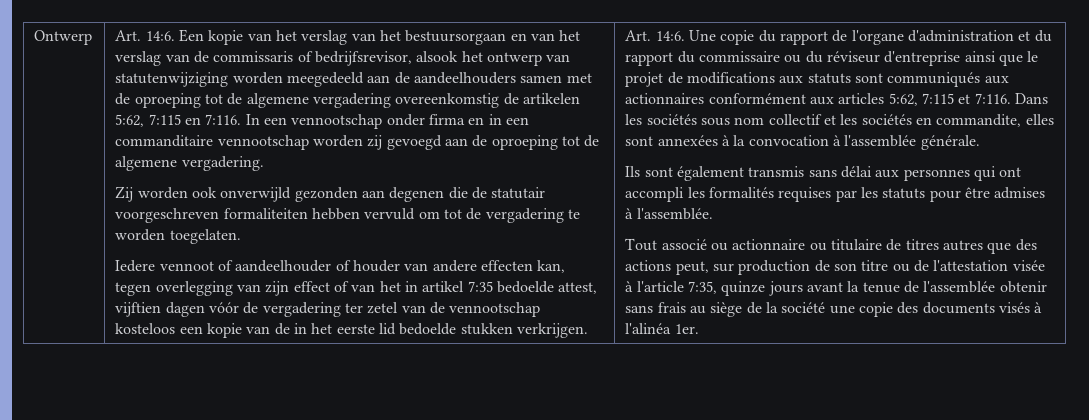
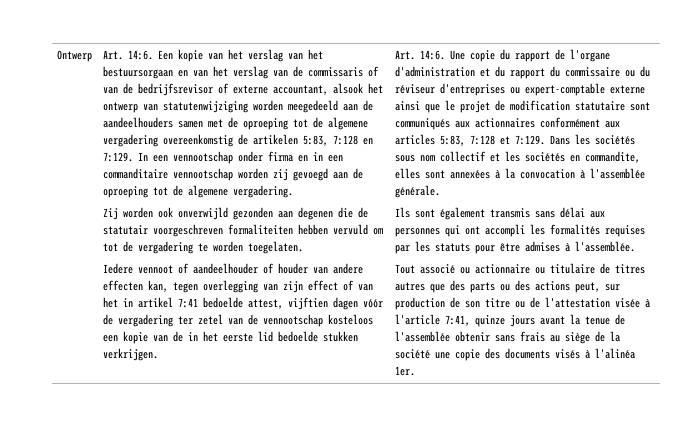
[315,51,413,66] bedrijfsrevisor, -> [103,83,329,96] van de bedrijfsrevisor of externe accountant,
[115,114,242,127] 5:62, 7:115 en 7:116. -> [303,135,374,146] [103,152,134,162] 5:83, 7:128 en 7:129.
[467,281,493,292] 7:35 -> [178,298,199,308] 7:41
[884,51,961,66] d'entreprise -> [440,83,646,96] d'entreprises ou expert-comptable externe
[687,72,851,84] modifications aux statuts -> [510,100,626,111] modification statutaire
[888,93,1011,106] 5:62, 7:115 et 7:116. -> [440,135,546,146] 5:83, 7:128 et 7:129.
(1037, 245) none -> [470,280,531,293] parts ou des
[688,281,718,294] 7:35, -> [445,315,471,326] 7:41,

